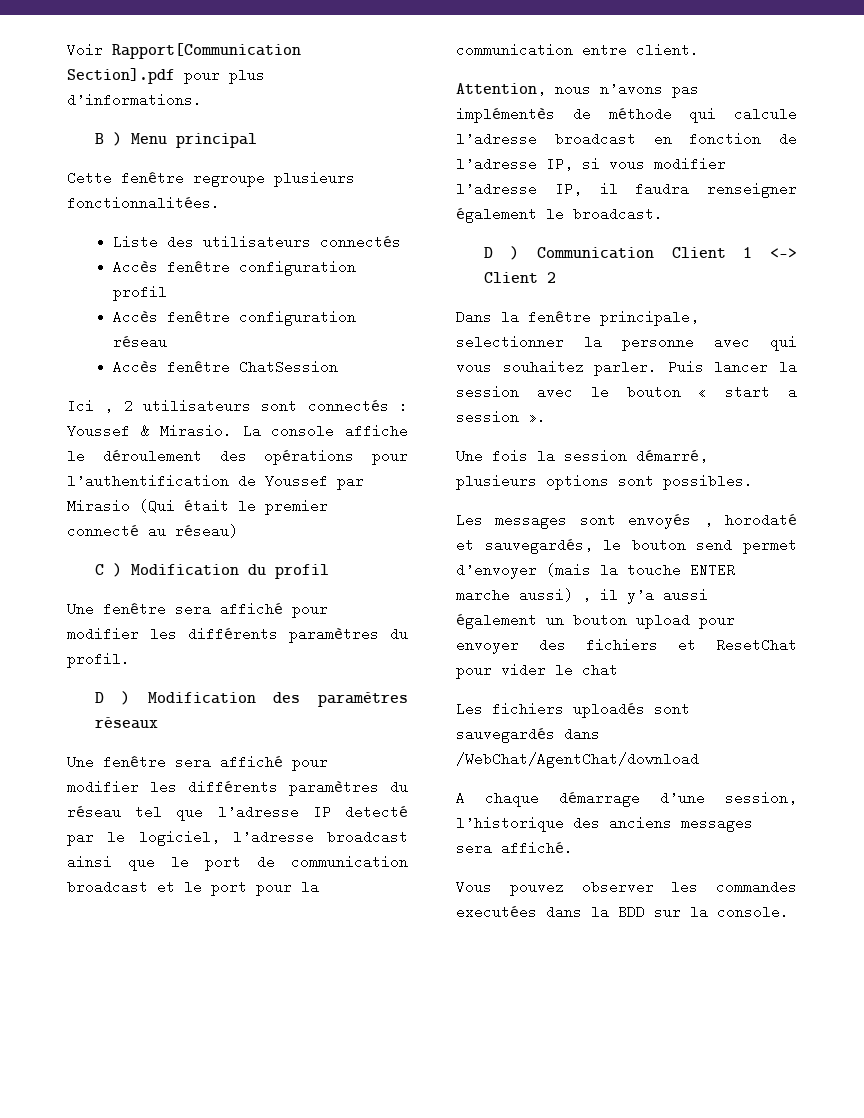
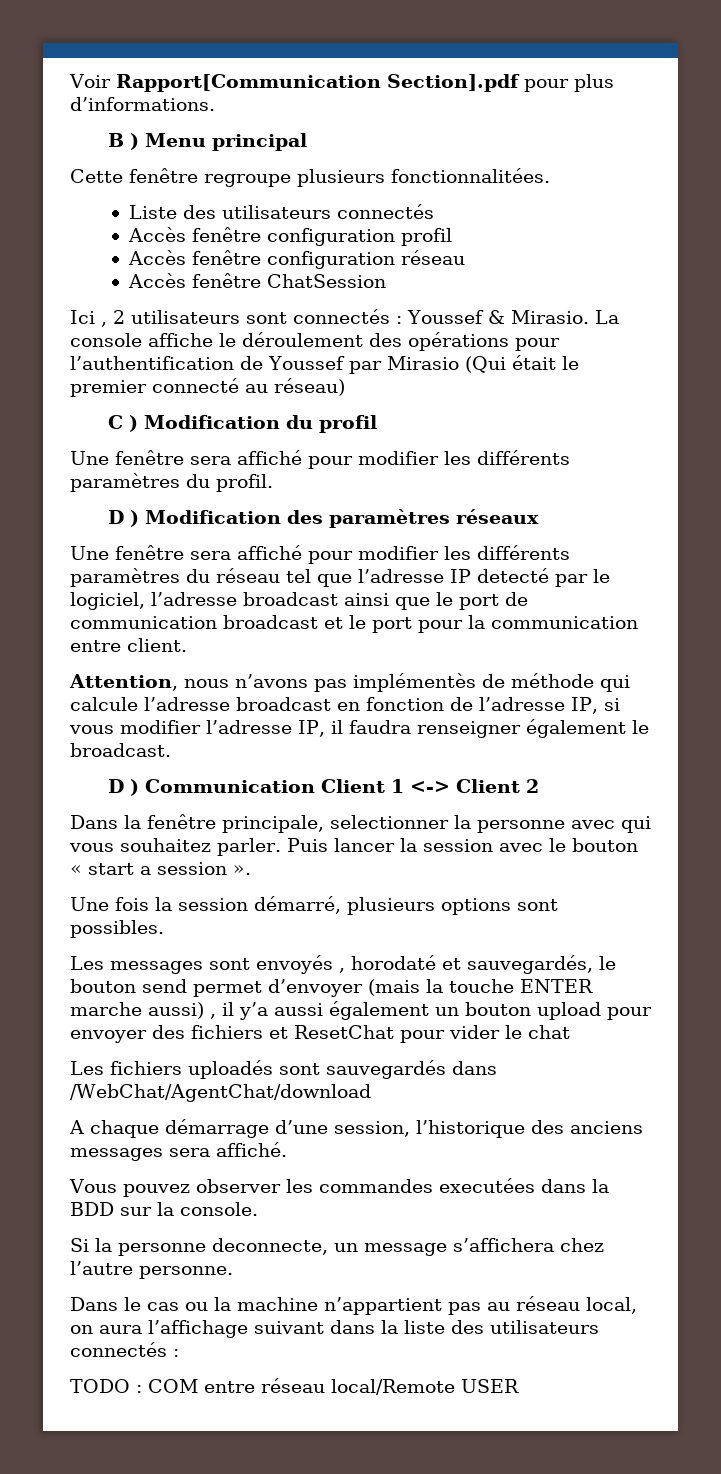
(789, 912) none -> [70,1238,604,1256] [70,1261,233,1279] [70,1296,637,1315] [70,1320,599,1338] [70,1342,179,1357] [70,1378,519,1395] // Si la personne deconnecte, un message s’affichera chez l’autre personne. // Dans le cas ou la machine n’appartient pas au réseau local, on aura l’affichage suivant dans la liste des utilisateurs connectés : // TODO : COM entre réseau local/Remote USER

